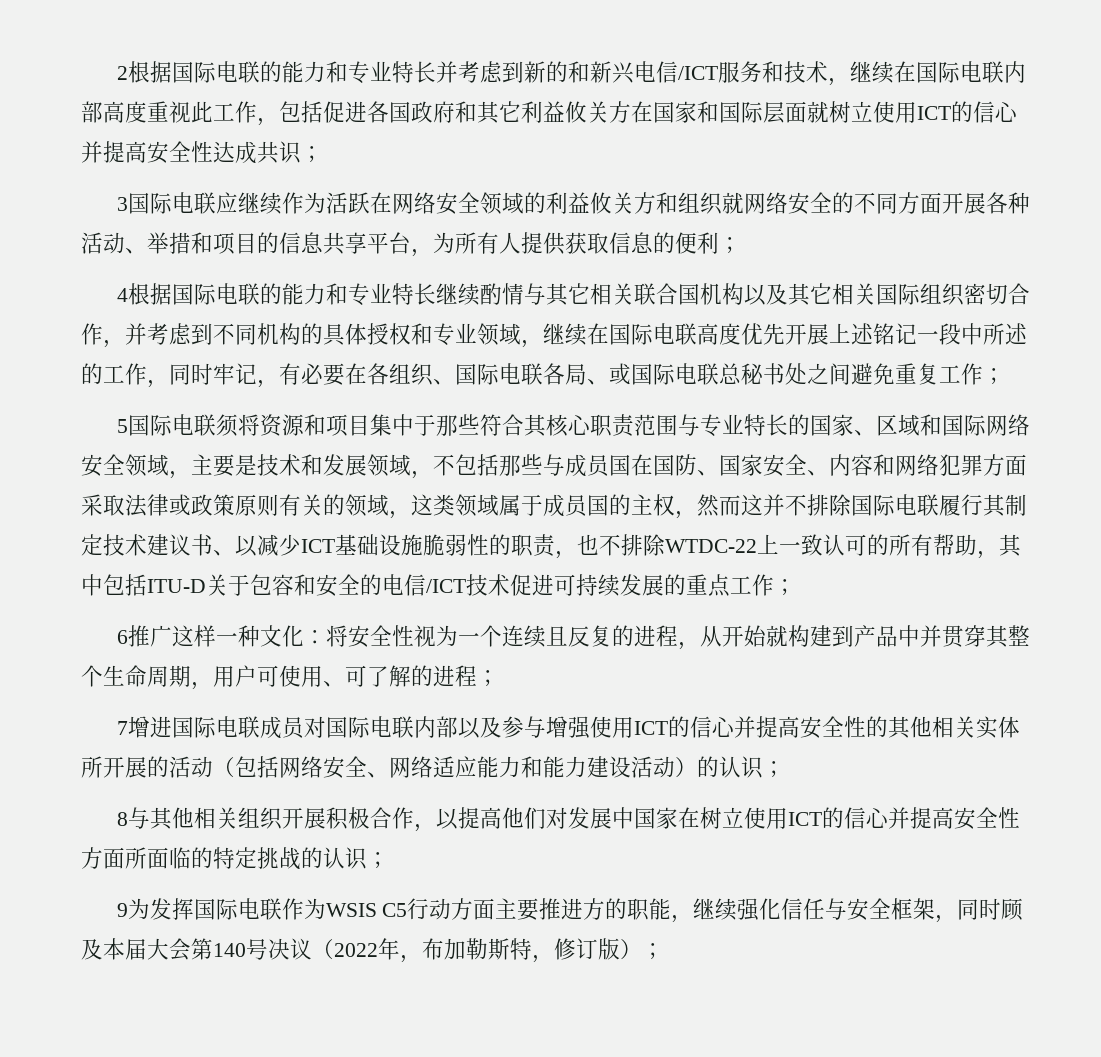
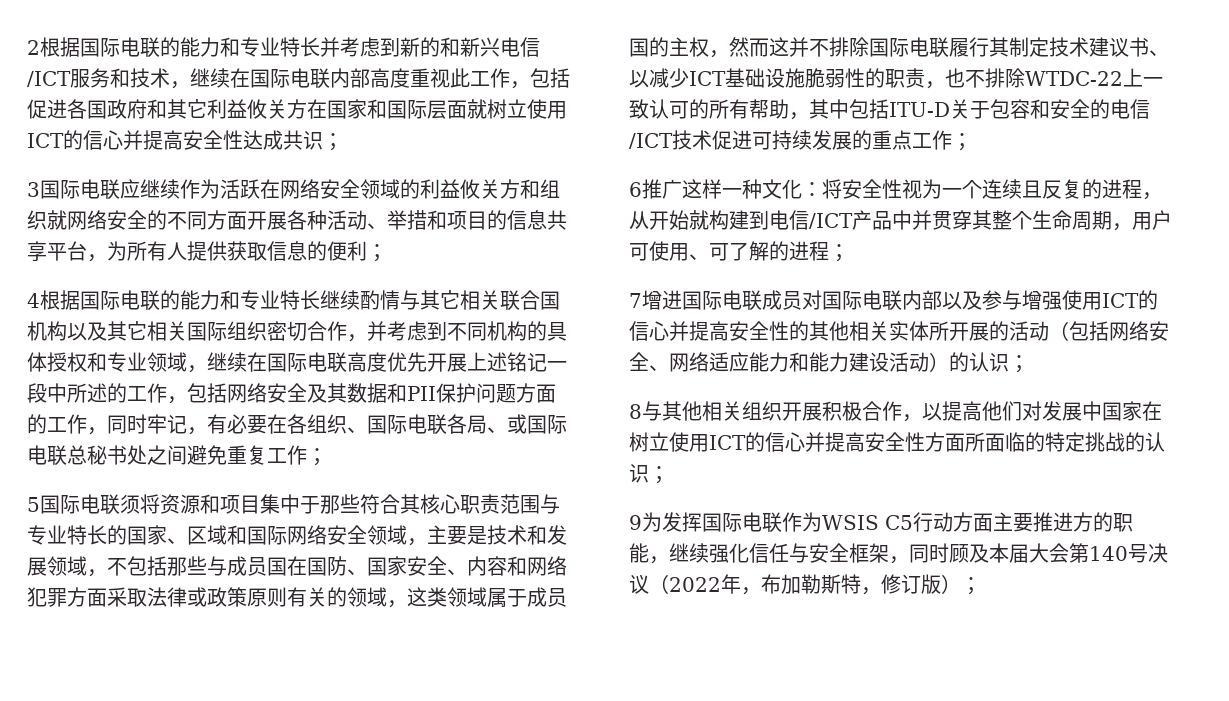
(169, 384) none -> [187,383,556,403] [27,414,107,435] 包括网络安全及其数据和PII保护问题方面的工作，
(854, 636) none -> [769,210,853,230] 电信/ICT

